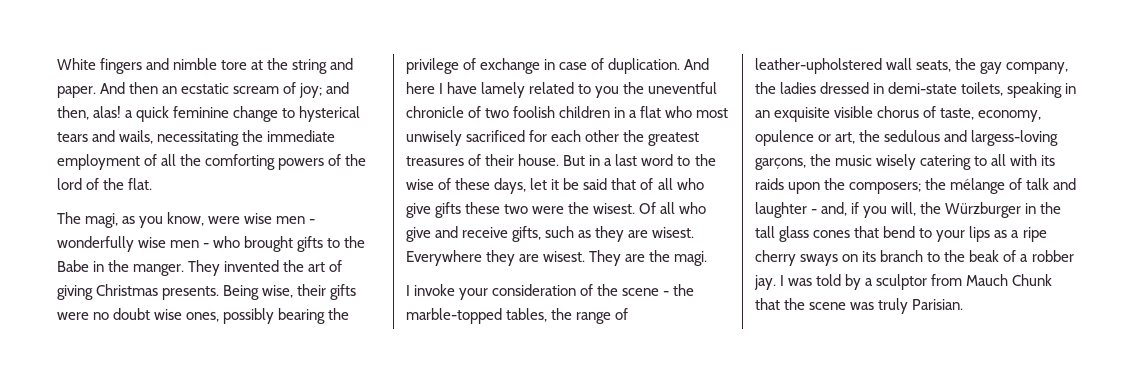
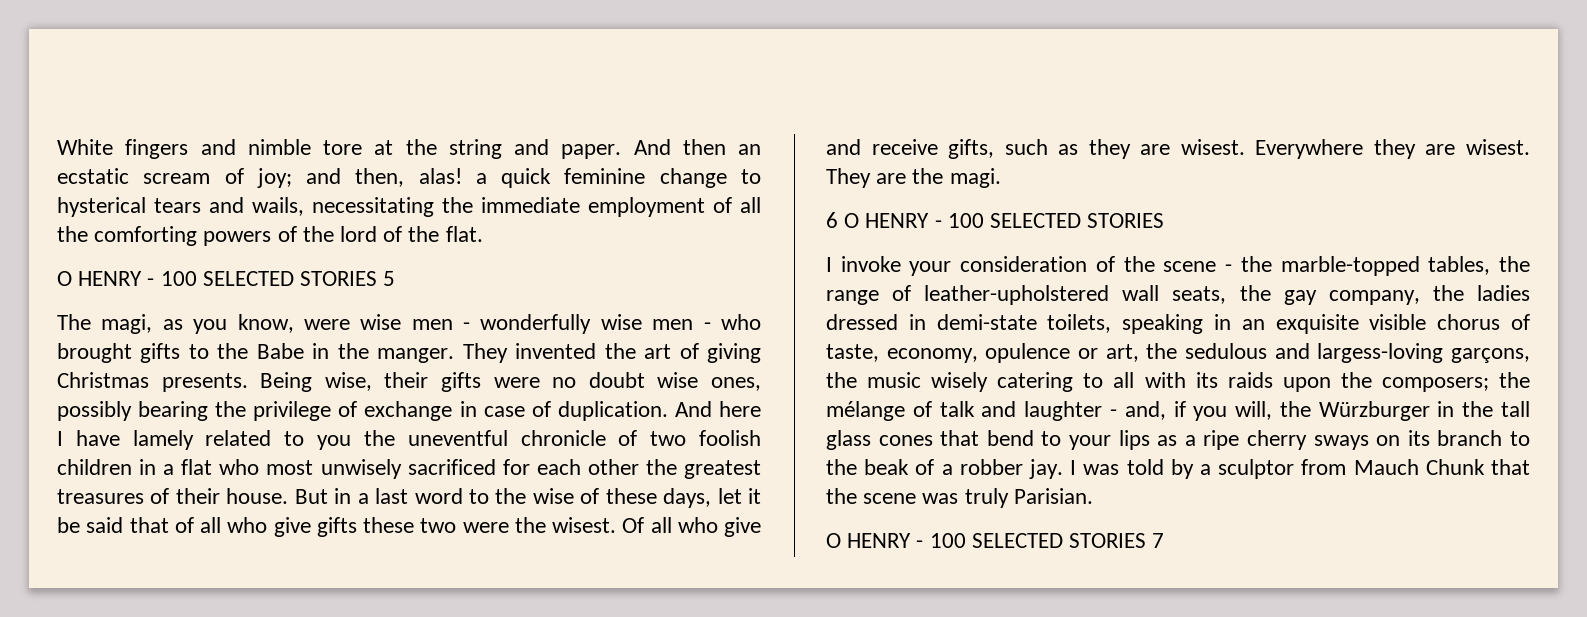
(153, 184) none -> [57,271,396,286] // O HENRY - 100 SELECTED STORIES 5
(708, 258) none -> [826,212,1165,228] // 6 O HENRY - 100 SELECTED STORIES
(964, 304) none -> [826,533,1165,548] // O HENRY - 100 SELECTED STORIES 7

